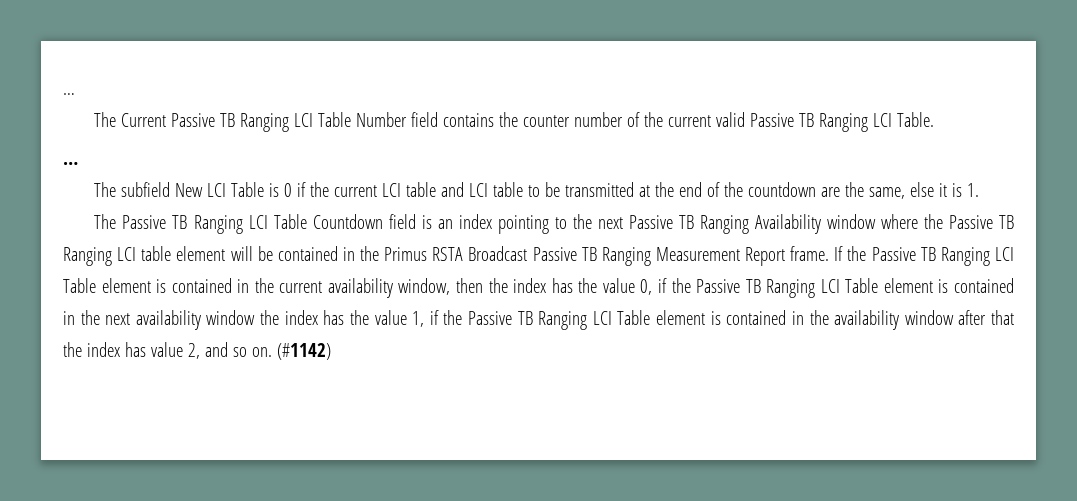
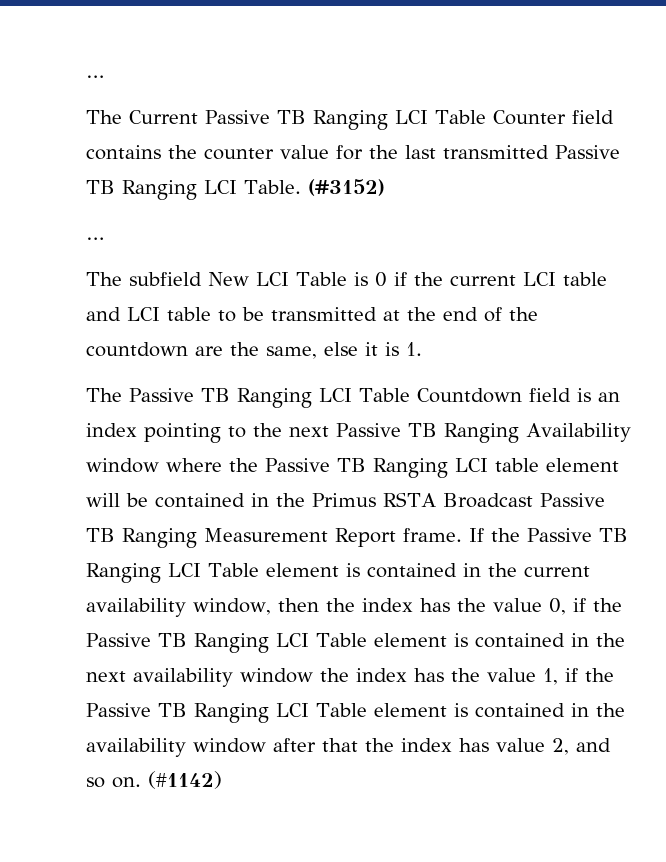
[356,112,408,127] Number -> [492,110,566,125] Counter
[574,112,746,127] number of the current valid -> [280,145,549,160] value for the last transmitted
(935, 119) none -> [307,179,385,196] (#3152)

